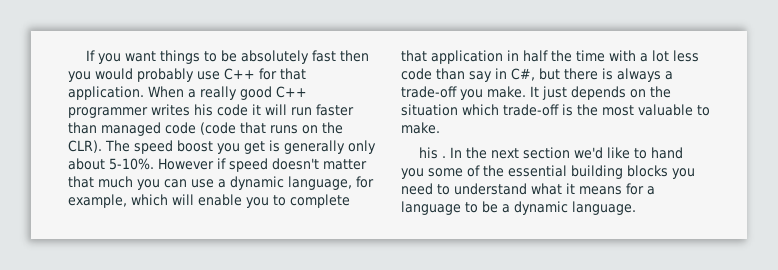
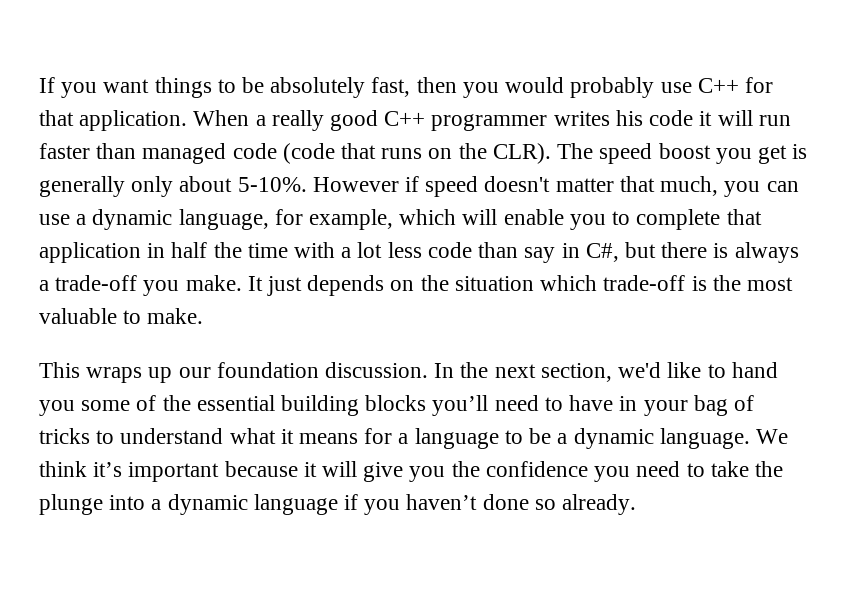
[312,50,337,62] fast -> [371,77,411,97] fast,
[98,176,133,188] much -> [660,176,719,196] much,
[419,147,447,159] his . -> [39,362,429,383] This wraps up our foundation discussion.
[523,147,571,159] section -> [540,363,612,382] section,
[672,168,695,179] [401,183,450,195] you need to -> [432,395,754,416] [39,428,115,444] you’ll need to have in your bag of tricks to
(636, 208) none -> [755,429,788,444] [39,461,783,482] [39,494,637,515] We think it’s important because it will give you the confidence you need to take the plunge into a dynamic language if you haven’t done so already.

